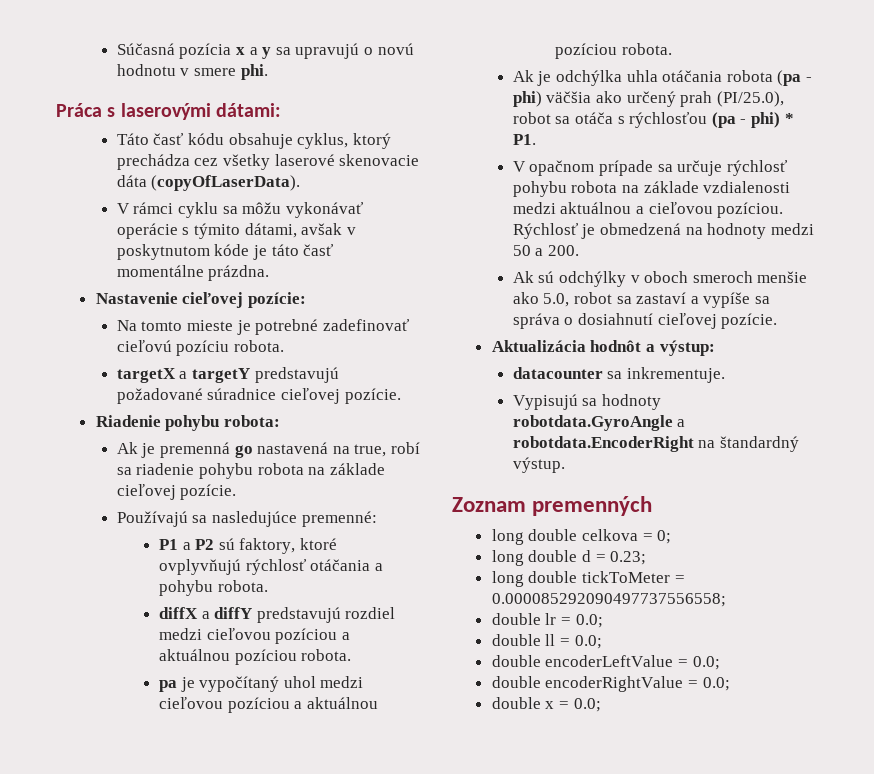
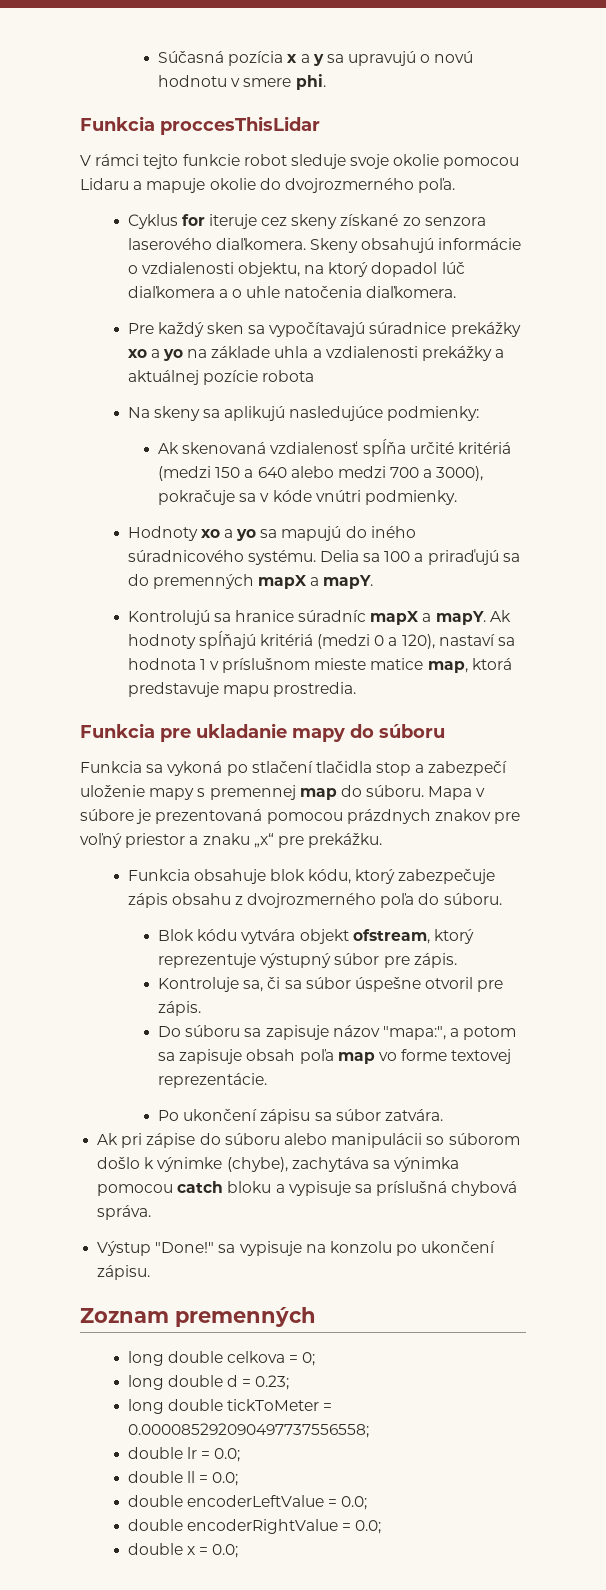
[56,103,281,120] [116,133,391,149] [116,154,420,170] [116,175,301,191] [116,202,363,218] [116,223,356,239] [116,244,334,260] [116,265,270,281] [95,292,306,308] [116,319,409,335] [116,340,285,356] [116,367,339,383] [116,388,401,404] [95,415,280,431] [116,442,420,458] [116,463,385,479] [116,484,237,500] [116,511,377,527] [159,538,337,554] [159,559,383,575] [159,580,268,596] [159,607,396,623] [159,628,350,644] [159,649,352,665] [159,676,364,692] [159,697,378,713] [555,43,672,59] [512,70,812,86] [512,91,784,107] [512,112,794,128] [512,134,536,145] [512,160,787,176] [512,181,791,197] [512,202,784,218] [512,223,814,239] [512,245,580,256] [512,271,808,287] [512,292,770,308] [512,313,778,329] [491,340,715,356] [512,367,726,383] [512,394,662,410] [512,415,686,431] [512,436,800,452] [512,457,565,473] Práca s laserovými dátami: // Táto časť kódu obsahuje cyklus, ktorý prechádza cez všetky laserové skenovacie dáta (copyOfLaserData). // V rámci cyklu sa môžu vykonávať operácie s týmito dátami, avšak v poskytnutom kóde je táto časť momentálne prázdna. // Nastavenie cieľovej pozície: // Na tomto mieste je potrebné zadefinovať cieľovú pozíciu robota. // targetX a targetY predstavujú požadované súradnice cieľovej pozície. // Riadenie pohybu robota: // Ak je premenná go nastavená na true, robí sa riadenie pohybu robota na základe cieľovej pozície. // Používajú sa nasledujúce premenné: // P1 a P2 sú faktory, ktoré ovplyvňujú rýchlosť otáčania a pohybu robota. // diffX a diffY predstavujú rozdiel medzi cieľovou pozíciou a aktuálnou pozíciou robota. // pa je vypočítaný uhol medzi cieľovou pozíciou a aktuálnou pozíciou robota. // Ak je odchýlka uhla otáčania robota (pa - phi) väčšia ako určený prah (PI/25.0), robot sa otáča s rýchlosťou (pa - phi) * P1. // V opačnom prípade sa určuje rýchlosť pohybu robota na základe vzdialenosti medzi aktuálnou a cieľovou pozíciou. Rýchlosť je obmedzená na hodnoty medzi 50 a 200. // Ak sú odchýlky v oboch smeroch menšie ako 5.0, robot sa zastaví a vypíše sa správa o dosiahnutí cieľovej pozície. // Aktualizácia hodnôt a výstup: // datacounter sa inkrementuje. // Vypisujú sa hodnoty robotdata.GyroAngle a robotdata.EncoderRight na štandardný výstup. -> [80,116,320,135] [80,154,520,169] [80,178,456,193] [127,214,486,229] [127,238,522,253] [127,262,465,277] [127,286,457,298] [127,322,521,337] [127,346,505,361] [127,370,314,385] [127,406,480,421] [157,439,511,457] [157,466,484,481] [157,490,457,505] [127,526,416,541] [127,549,520,565] [127,574,374,589] [127,610,511,625] [127,631,515,649] [127,658,512,673] [127,682,356,697] [80,723,445,742] [80,761,508,776] [80,785,486,800] [80,809,521,824] [80,833,383,848] [127,869,496,884] [127,893,502,908] [157,929,474,944] [157,953,457,968] [157,977,504,992] [157,1001,201,1016] [157,1025,517,1040] [157,1049,512,1064] [157,1073,267,1088] [157,1109,443,1124] [97,1133,520,1148] [97,1157,460,1172] [97,1181,518,1196] [97,1205,152,1220] [97,1241,496,1256] [97,1265,151,1280] Funkcia proccesThisLidar // V rámci tejto funkcie robot sleduje svoje okolie pomocou Lidaru a mapuje okolie do dvojrozmerného poľa. // Cyklus for iteruje cez skeny získané zo senzora laserového diaľkomera. Skeny obsahujú informácie o vzdialenosti objektu, na ktorý dopadol lúč diaľkomera a o uhle natočenia diaľkomera. // Pre každý sken sa vypočítavajú súradnice prekážky xo a yo na základe uhla a vzdialenosti prekážky a aktuálnej pozície robota // Na skeny sa aplikujú nasledujúce podmienky: // Ak skenovaná vzdialenosť spĺňa určité kritériá (medzi 150 a 640 alebo medzi 700 a 3000), pokračuje sa v kóde vnútri podmienky. // Hodnoty xo a yo sa mapujú do iného súradnicového systému. Delia sa 100 a priraďujú sa do premenných mapX a mapY. // Kontrolujú sa hranice súradníc mapX a mapY. Ak hodnoty spĺňajú kritériá (medzi 0 a 120), nastaví sa hodnota 1 v príslušnom mieste matice map, ktorá predstavuje mapu prostredia. // Funkcia pre ukladanie mapy do súboru // Funkcia sa vykoná po stlačení tlačidla stop a zabezpečí uloženie mapy s premennej map do súboru. Mapa v súbore je prezentovaná pomocou prázdnych znakov pre voľný priestor a znaku „x“ pre prekážku. // Funkcia obsahuje blok kódu, ktorý zabezpečuje zápis obsahu z dvojrozmerného poľa do súboru. // Blok kódu vytvára objekt ofstream, ktorý reprezentuje výstupný súbor pre zápis. // Kontroluje sa, či sa súbor úspešne otvoril pre zápis. // Do súboru sa zapisuje názov "mapa:", a potom sa zapisuje obsah poľa map vo forme textovej reprezentácie. // Po ukončení zápisu sa súbor zatvára. // Ak pri zápise do súboru alebo manipulácii so súborom došlo k výnimke (chybe), zachytáva sa výnimka pomocou catch bloku a vypisuje sa príslušná chybová správa. // Výstup "Done!" sa vypisuje na konzolu po ukončení zápisu.

